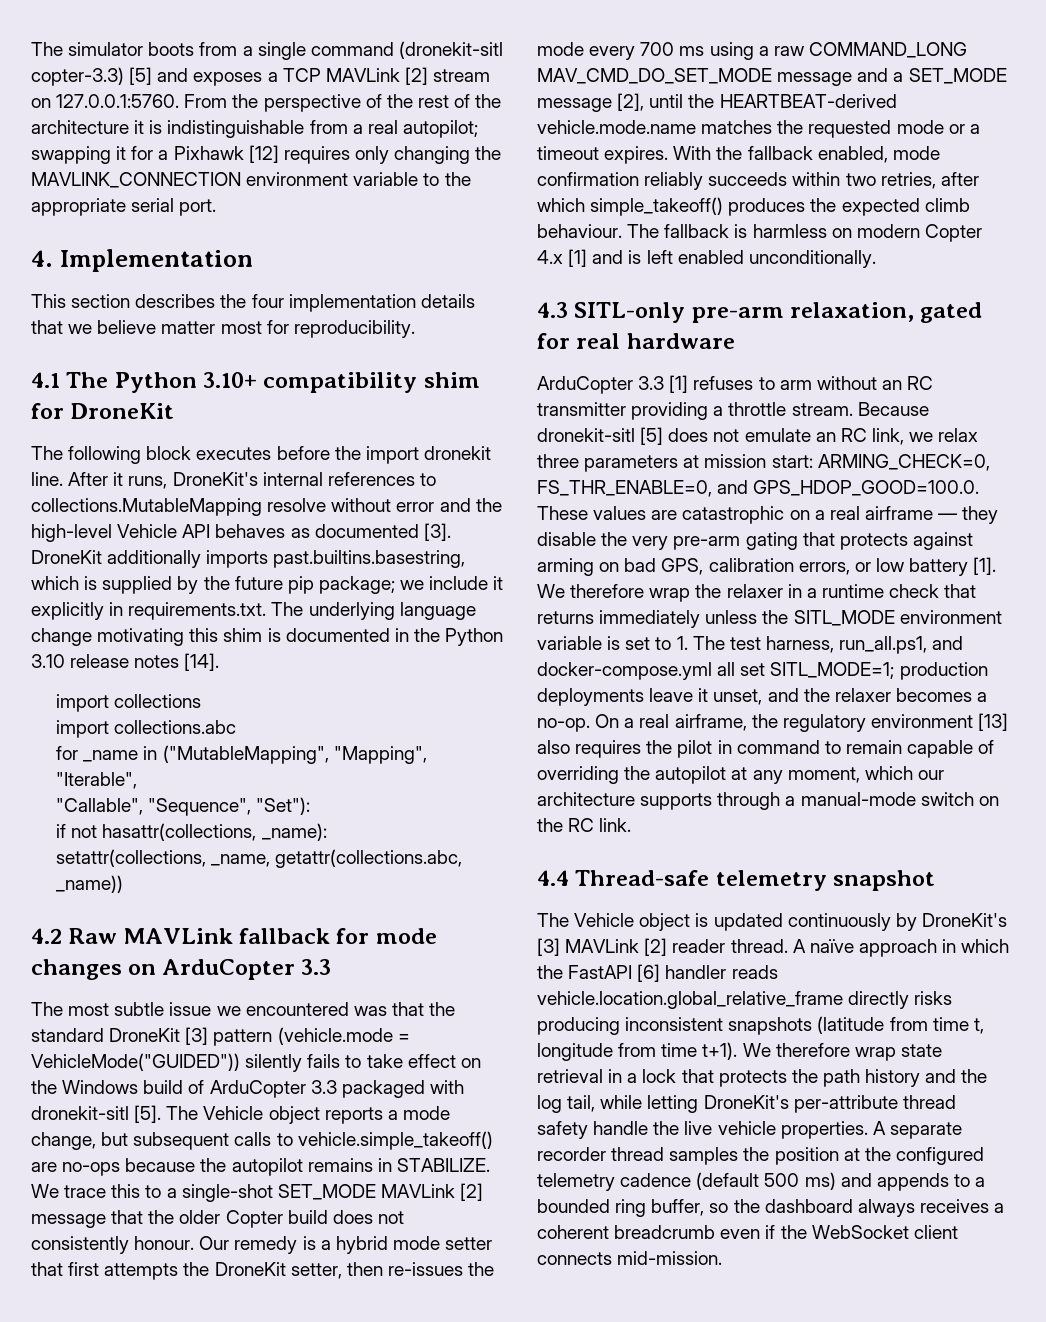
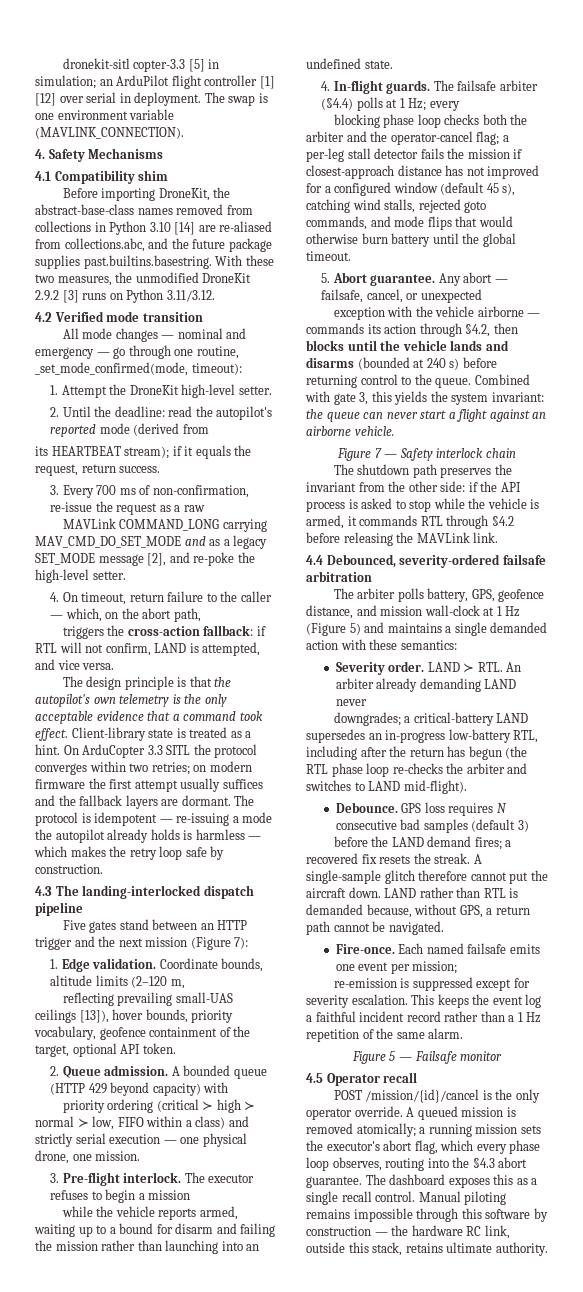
[31,41,503,60] [31,67,491,86] [31,94,502,112] [31,120,478,138] [31,145,502,164] [31,172,471,188] [31,198,217,216] [31,249,253,272] [31,294,475,312] [31,320,415,338] [31,372,480,393] [31,403,175,419] [31,446,491,464] [31,472,436,489] [31,498,502,516] [31,523,451,542] [31,550,466,568] [31,576,504,594] [31,602,476,620] [31,628,504,646] [31,653,220,671] [56,694,202,712] [56,720,237,738] [56,745,427,764] [56,772,138,789] [56,797,311,816] [56,823,327,841] [56,849,463,868] [56,875,124,893] [31,928,437,944] [31,959,332,980] [31,1002,456,1016] [31,1027,410,1046] [31,1053,481,1072] [31,1080,464,1098] [31,1105,450,1124] [31,1131,493,1150] [31,1158,490,1176] [31,1183,484,1202] [31,1210,404,1228] [31,1236,493,1254] [31,1262,495,1280] [537,42,967,60] [537,68,1007,86] [537,93,897,112] [537,120,980,138] [537,146,940,164] [537,172,979,190] [537,197,970,216] [537,224,982,242] [537,249,876,268] [537,302,983,323] [537,333,735,349] [537,375,934,394] [537,402,929,420] [537,427,979,445] [537,454,990,472] [537,480,980,497] [537,506,999,524] [537,532,973,550] [537,557,997,576] [537,584,977,602] [537,610,1002,628] [537,636,964,654] [537,662,988,680] [537,688,988,706] [537,713,1009,732] [537,740,995,758] [537,766,944,784] [537,792,999,810] [537,818,632,832] [537,870,936,891] [537,913,1007,931] [537,938,1010,957] [537,964,778,982] [537,991,953,1009] [537,1016,984,1035] [537,1042,942,1061] [537,1069,988,1087] [537,1095,956,1113] [537,1121,962,1139] [537,1147,984,1165] [537,1172,986,1191] [537,1199,1005,1217] [537,1225,958,1239] [537,1251,723,1265] The simulator boots from a single command (dronekit-sitl copter-3.3) [5] and exposes a TCP MAVLink [2] stream on 127.0.0.1:5760. From the perspective of the rest of the architecture it is indistinguishable from a real autopilot; swapping it for a Pixhawk [12] requires only changing the MAVLINK_CONNECTION environment variable to the appropriate serial port. // 4. Implementation // This section describes the four implementation details that we believe matter most for reproducibility. // 4.1 The Python 3.10+ compatibility shim for DroneKit // The following block executes before the import dronekit line. After it runs, DroneKit's internal references to collections.MutableMapping resolve without error and the high-level Vehicle API behaves as documented [3]. DroneKit additionally imports past.builtins.basestring, which is supplied by the future pip package; we include it explicitly in requirements.txt. The underlying language change motivating this shim is documented in the Python 3.10 release notes [14]. // import collections // import collections.abc // for _name in ("MutableMapping", "Mapping", "Iterable", // "Callable", "Sequence", "Set"): // if not hasattr(collections, _name): // setattr(collections, _name, getattr(collections.abc, _name)) // 4.2 Raw MAVLink fallback for mode changes on ArduCopter 3.3 // The most subtle issue we encountered was that the standard DroneKit [3] pattern (vehicle.mode = VehicleMode("GUIDED")) silently fails to take effect on the Windows build of ArduCopter 3.3 packaged with dronekit-sitl [5]. The Vehicle object reports a mode change, but subsequent calls to vehicle.simple_takeoff() are no-ops because the autopilot remains in STABILIZE. We trace this to a single-shot SET_MODE MAVLink [2] message that the older Copter build does not consistently honour. Our remedy is a hybrid mode setter that first attempts the DroneKit setter, then re-issues the mode every 700 ms using a raw COMMAND_LONG MAV_CMD_DO_SET_MODE message and a SET_MODE message [2], until the HEARTBEAT-derived vehicle.mode.name matches the requested mode or a timeout expires. With the fallback enabled, mode confirmation reliably succeeds within two retries, after which simple_takeoff() produces the expected climb behaviour. The fallback is harmless on modern Copter 4.x [1] and is left enabled unconditionally. // 4.3 SITL-only pre-arm relaxation, gated for real hardware // ArduCopter 3.3 [1] refuses to arm without an RC transmitter providing a throttle stream. Because dronekit-sitl [5] does not emulate an RC link, we relax three parameters at mission start: ARMING_CHECK=0, FS_THR_ENABLE=0, and GPS_HDOP_GOOD=100.0. These values are catastrophic on a real airframe — they disable the very pre-arm gating that protects against arming on bad GPS, calibration errors, or low battery [1]. We therefore wrap the relaxer in a runtime check that returns immediately unless the SITL_MODE environment variable is set to 1. The test harness, run_all.ps1, and docker-compose.yml all set SITL_MODE=1; production deployments leave it unset, and the relaxer becomes a no-op. On a real airframe, the regulatory environment [13] also requires the pilot in command to remain capable of overriding the autopilot at any moment, which our architecture supports through a manual-mode switch on the RC link. // 4.4 Thread-safe telemetry snapshot // The Vehicle object is updated continuously by DroneKit's [3] MAVLink [2] reader thread. A naïve approach in which the FastAPI [6] handler reads vehicle.location.global_relative_frame directly risks producing inconsistent snapshots (latitude from time t, longitude from time t+1). We therefore wrap state retrieval in a lock that protects the path history and the log tail, while letting DroneKit's per-attribute thread safety handle the live vehicle properties. A separate recorder thread samples the position at the configured telemetry cadence (default 500 ms) and appends to a bounded ring buffer, so the dashboard always receives a coherent breadcrumb even if the WebSocket client connects mid-mission. -> [62,58,220,72] [35,75,275,89] [35,92,268,106] [35,109,175,120] [35,127,184,139] [35,148,164,162] [35,170,169,184] [62,187,231,201] [35,204,253,215] [35,221,273,235] [35,238,272,252] [35,255,274,269] [35,272,252,286] [35,289,215,303] [35,311,203,322] [62,328,247,342] [35,345,239,359] [35,362,242,376] [50,384,272,398] [50,406,273,420] [50,423,209,437] [35,445,252,459] [35,464,161,476] [50,485,249,498] [50,501,205,515] [62,518,267,532] [35,535,268,549] [35,552,255,566] [35,569,126,583] [50,591,272,605] [50,608,201,622] [62,625,266,639] [35,642,261,656] [35,659,115,670] [62,676,232,690] [35,694,227,707] [35,711,263,724] [35,727,252,741] [35,744,258,758] [35,761,252,775] [35,778,263,792] [35,795,255,809] [35,812,273,826] [35,829,262,843] [34,846,225,860] [35,864,103,874] [35,885,254,899] [35,902,83,916] [62,919,248,933] [35,936,249,950] [50,958,264,972] [50,975,185,989] [62,992,233,1006] [35,1009,234,1023] [34,1026,251,1040] [35,1043,176,1057] [50,1065,267,1079] [50,1082,229,1096] [62,1099,256,1113] [35,1116,249,1130] [35,1133,247,1147] [35,1150,141,1164] [50,1172,255,1186] [50,1189,191,1203] [61,1206,238,1220] [34,1223,276,1237] [35,1240,260,1254] [306,58,393,69] [321,80,538,94] [321,97,460,111] [333,114,528,128] [306,131,509,145] [306,148,523,162] [306,165,540,179] [306,182,516,196] [306,199,487,213] [306,216,513,230] [306,233,516,247] [306,251,351,261] [321,272,508,286] [321,289,482,303] [333,306,541,320] [306,323,518,337] [306,340,509,351] [306,357,497,370] [306,374,530,388] [305,391,544,405] [306,409,547,422] [306,426,394,436] [337,448,516,461] [333,464,512,478] [306,481,521,492] [306,498,540,512] [306,515,514,529] [306,532,499,546] [306,554,546,568] [306,571,372,582] [333,588,545,602] [306,605,521,619] [306,622,548,636] [306,639,457,650] [335,661,522,675] [335,678,517,692] [335,699,367,706] [333,712,529,726] [306,729,539,743] [306,746,528,760] [306,763,528,777] [306,780,467,794] [335,802,507,816] [335,819,529,833] [333,836,512,850] [306,853,482,864] [306,870,548,884] [306,887,519,898] [306,904,530,918] [306,921,444,935] [335,943,540,954] [335,961,458,974] [333,977,530,991] [306,994,542,1008] [306,1011,542,1023] [306,1028,464,1042] [351,1051,503,1064] [306,1072,418,1086] [333,1089,540,1103] [306,1106,516,1120] [306,1123,541,1137] [306,1140,541,1154] [306,1157,528,1171] [306,1174,538,1188] [306,1191,507,1205] [306,1208,548,1222] [306,1225,510,1239] [306,1242,548,1256] dronekit-sitl copter-3.3 [5] in simulation; an ArduPilot flight controller [1] [12] over serial in deployment. The swap is one environment variable (MAVLINK_CONNECTION). // 4. Safety Mechanisms // 4.1 Compatibility shim // Before importing DroneKit, the abstract-base-class names removed from collections in Python 3.10 [14] are re-aliased from collections.abc, and the future package supplies past.builtins.basestring. With these two measures, the unmodified DroneKit 2.9.2 [3] runs on Python 3.11/3.12. // 4.2 Verified mode transition // All mode changes — nominal and emergency — go through one routine, _set_mode_confirmed(mode, timeout): // 1. Attempt the DroneKit high-level setter. // 2. Until the deadline: read the autopilot's reported mode (derived from // its HEARTBEAT stream); if it equals the request, return success. // 3. Every 700 ms of non-confirmation, re-issue the request as a raw // MAVLink COMMAND_LONG carrying MAV_CMD_DO_SET_MODE and as a legacy SET_MODE message [2], and re-poke the high-level setter. // 4. On timeout, return failure to the caller — which, on the abort path, // triggers the cross-action fallback: if RTL will not confirm, LAND is attempted, and vice versa. // The design principle is that the autopilot's own telemetry is the only acceptable evidence that a command took effect. Client-library state is treated as a hint. On ArduCopter 3.3 SITL the protocol converges within two retries; on modern firmware the first attempt usually suffices and the fallback layers are dormant. The protocol is idempotent — re-issuing a mode the autopilot already holds is harmless — which makes the retry loop safe by construction. // 4.3 The landing-interlocked dispatch pipeline // Five gates stand between an HTTP trigger and the next mission (Figure 7): // 1. Edge validation. Coordinate bounds, altitude limits (2–120 m, // reflecting prevailing small-UAS ceilings [13]), hover bounds, priority vocabulary, geofence containment of the target, optional API token. // 2. Queue admission. A bounded queue (HTTP 429 beyond capacity) with // priority ordering (critical ≻ high ≻ normal ≻ low, FIFO within a class) and strictly serial execution — one physical drone, one mission. // 3. Pre-flight interlock. The executor refuses to begin a mission // while the vehicle reports armed, waiting up to a bound for disarm and failing the mission rather than launching into an undefined state. // 4. In-flight guards. The failsafe arbiter (§4.4) polls at 1 Hz; every // blocking phase loop checks both the arbiter and the operator-cancel flag; a per-leg stall detector fails the mission if closest-approach distance has not improved for a configured window (default 45 s), catching wind stalls, rejected goto commands, and mode flips that would otherwise burn battery until the global timeout. // 5. Abort guarantee. Any abort — failsafe, cancel, or unexpected // exception with the vehicle airborne — commands its action through §4.2, then blocks until the vehicle lands and disarms (bounded at 240 s) before returning control to the queue. Combined with gate 3, this yields the system invariant: the queue can never start a flight against an airborne vehicle. // Figure 7 — Safety interlock chain // The shutdown path preserves the invariant from the other side: if the API process is asked to stop while the vehicle is armed, it commands RTL through §4.2 before releasing the MAVLink link. // 4.4 Debounced, severity-ordered failsafe arbitration // The arbiter polls battery, GPS, geofence distance, and mission wall-clock at 1 Hz (Figure 5) and maintains a single demanded action with these semantics: // Severity order. LAND ≻ RTL. An arbiter already demanding LAND never // downgrades; a critical-battery LAND supersedes an in-progress low-battery RTL, including after the return has begun (the RTL phase loop re-checks the arbiter and switches to LAND mid-flight). // Debounce. GPS loss requires N consecutive bad samples (default 3) // before the LAND demand fires; a recovered fix resets the streak. A single-sample glitch therefore cannot put the aircraft down. LAND rather than RTL is demanded because, without GPS, a return path cannot be navigated. // Fire-once. Each named failsafe emits one event per mission; // re-emission is suppressed except for severity escalation. This keeps the event log a faithful incident record rather than a 1 Hz repetition of the same alarm. // Figure 5 — Failsafe monitor // 4.5 Operator recall // POST /mission/{id}/cancel is the only operator override. A queued mission is removed atomically; a running mission sets the executor's abort flag, which every phase loop observes, routing into the §4.3 abort guarantee. The dashboard exposes this as a single recall control. Manual piloting remains impossible through this software by construction — the hardware RC link, outside this stack, retains ultimate authority.

